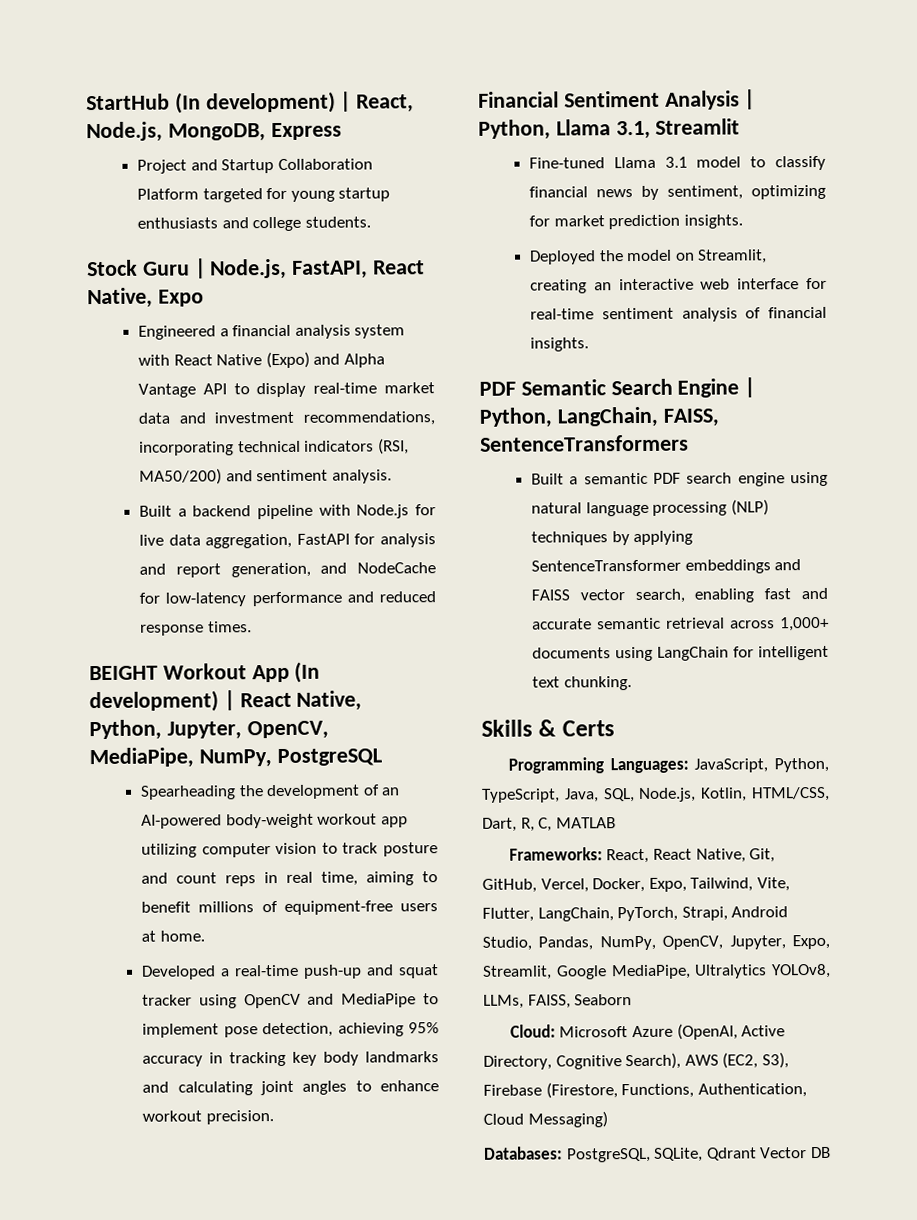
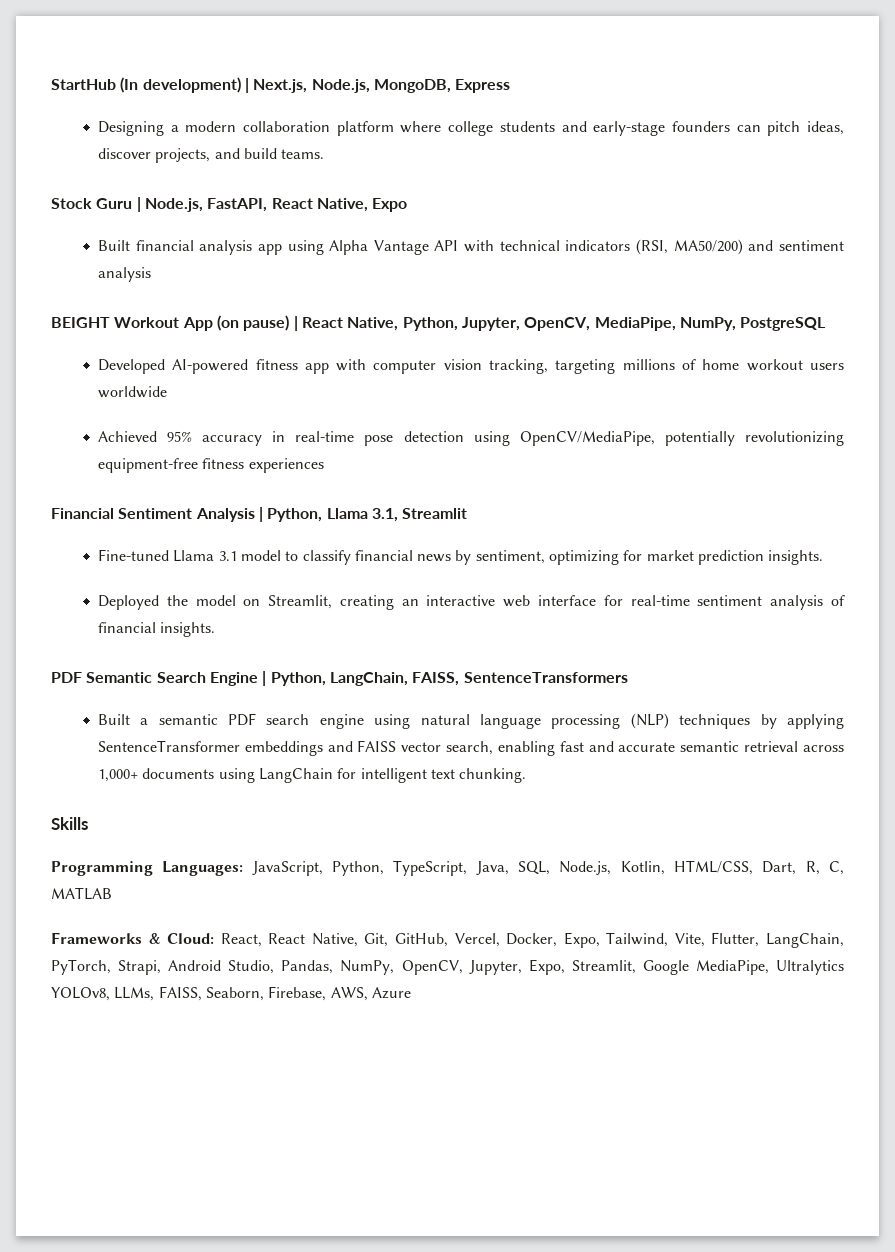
[356,94,415,113] React, -> [253,79,308,93] Next.js,
[137,158,373,174] [137,187,391,203] [137,216,371,232] Project and Startup Collaboration Platform targeted for young startup enthusiasts and college students. -> [97,121,844,136] [97,148,325,163] Designing a modern collaboration platform where college students and early-stage founders can pitch ideas, discover projects, and build teams.
[138,324,406,340] [138,351,386,369] [138,382,435,398] [138,411,435,426] [139,441,235,456] Engineered a financial analysis system with React Native (Expo) and Alpha Vantage API to display real-time market data and investment recommendations, incorporating -> [97,240,495,255] Built financial analysis app using Alpha Vantage API with
[331,469,392,484] [139,504,437,520] [139,533,436,549] [139,562,436,578] [139,591,436,607] [140,621,252,636] analysis. // Built a backend pipeline with Node.js for live data aggregation, FastAPI for analysis and report generation, and NodeCache for low-latency performance and reduced response times. -> [97,267,151,282] analysis
[294,661,321,683] [89,690,219,713] (In development) -> [216,315,290,331] (on pause)
[140,784,401,800] [141,813,408,829] [141,842,439,858] [141,871,438,887] [141,900,438,915] [141,930,205,942] [141,964,439,980] [142,993,439,1009] [142,1022,439,1038] [142,1051,440,1067] [142,1080,440,1096] [142,1110,274,1125] Spearheading the development of an AI-powered body-weight workout app utilizing computer vision to track posture and count reps in real time, aiming to benefit millions of equipment-free users at home. // Developed a real-time push-up and squat tracker using OpenCV and MediaPipe to implement pose detection, achieving 95% accuracy in tracking key body landmarks and calculating joint angles to enhance workout precision. -> [97,359,845,374] [97,386,167,398] [97,431,845,446] [97,458,324,473] Developed AI-powered fitness app with computer vision tracking, targeting millions of home workout users worldwide // Achieved 95% accuracy in real-time pose detection using OpenCV/MediaPipe, potentially revolutionizing equipment-free fitness experiences
[538,719,615,737] & Certs -> (88, 823) none
[508,847,603,861] Frameworks: -> [51,932,215,944] Frameworks & Cloud:
[574,994,633,1006] [509,1023,786,1040] [483,1052,789,1070] [483,1082,807,1099] [483,1111,608,1128] [483,1146,831,1163] Seaborn // Cloud: Microsoft Azure (OpenAI, Active Directory, Cognitive Search), AWS (EC2, S3), Firebase (Firestore, Functions, Authentication, Cloud Messaging) // Databases: PostgreSQL, SQLite, Qdrant Vector DB -> [205,986,411,1001] Seaborn, Firebase, AWS, Azure

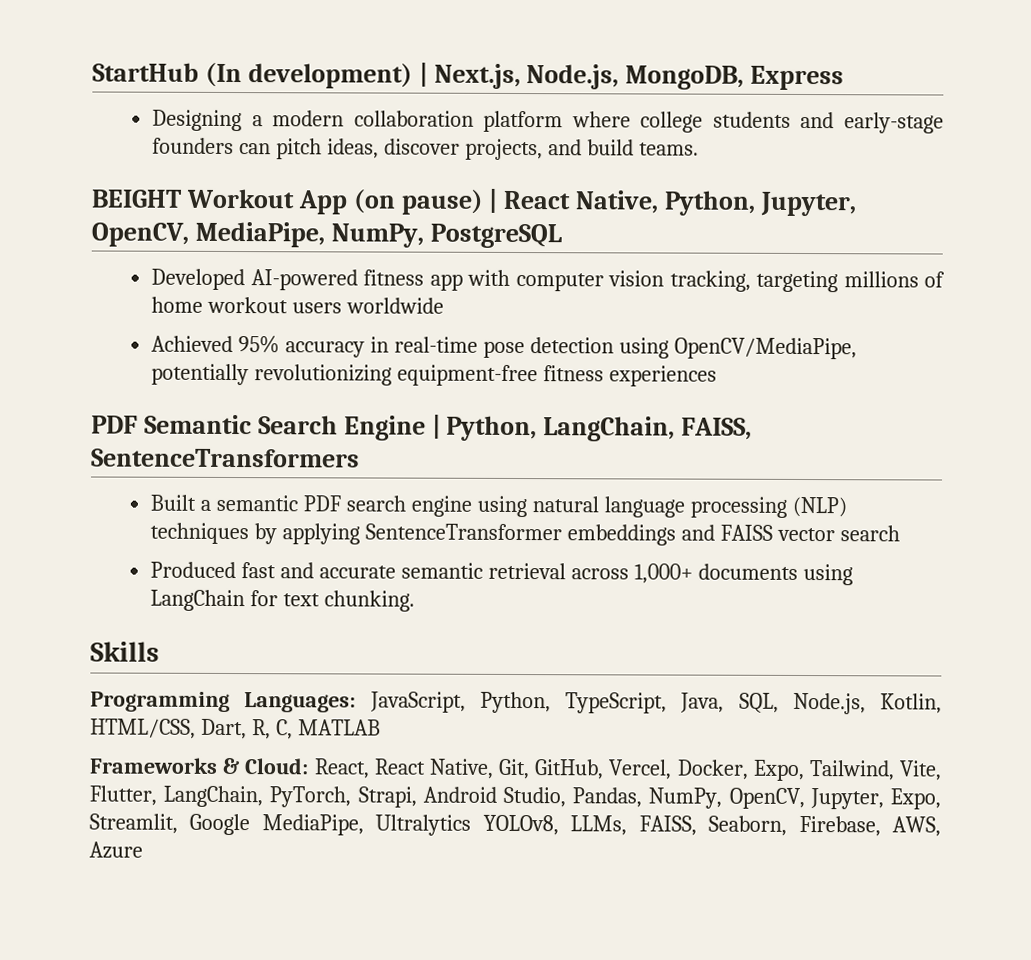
[51,197,408,212] [97,239,844,255] [97,267,151,282] // Stock Guru | Node.js, FastAPI, React Native, Expo // Built financial analysis app using Alpha Vantage API with technical indicators (RSI, MA50/200) and sentiment analysis -> (699, 149) none
[51,507,468,522] [97,549,824,565] [97,595,845,610] [97,622,216,637] // Financial Sentiment Analysis | Python, Llama 3.1, Streamlit // Fine-tuned Llama 3.1 model to classify financial news by sentiment, optimizing for market prediction insights. // Deployed the model on Streamlit, creating an interactive web interface for real-time sentiment analysis of financial insights. -> (717, 376) none
[446,741,555,756] search, enabling -> [839,525,900,542] [150,561,237,579] search // Produced
[360,768,427,783] intelligent -> (279, 598) none

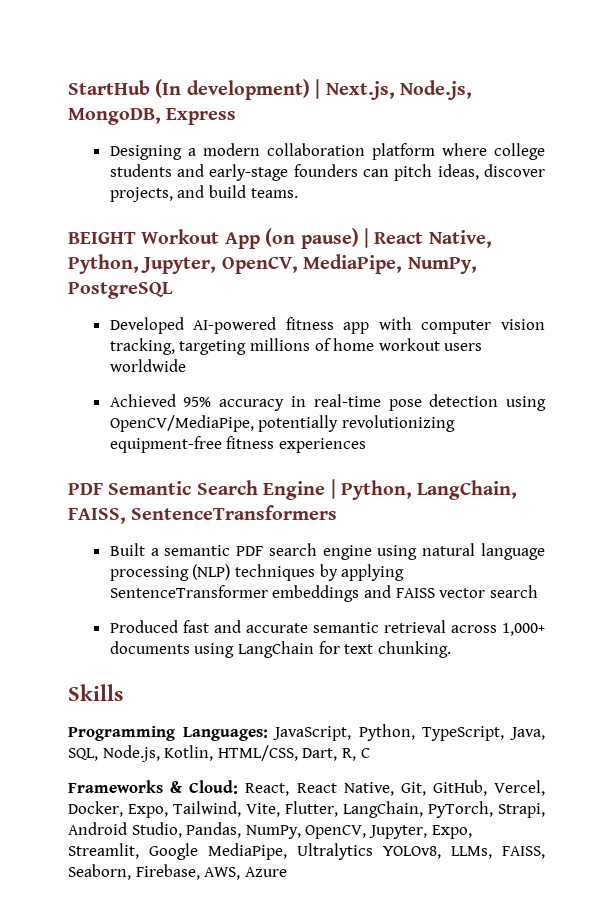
[275,719,381,740] C, MATLAB -> [360,748,370,758] C

